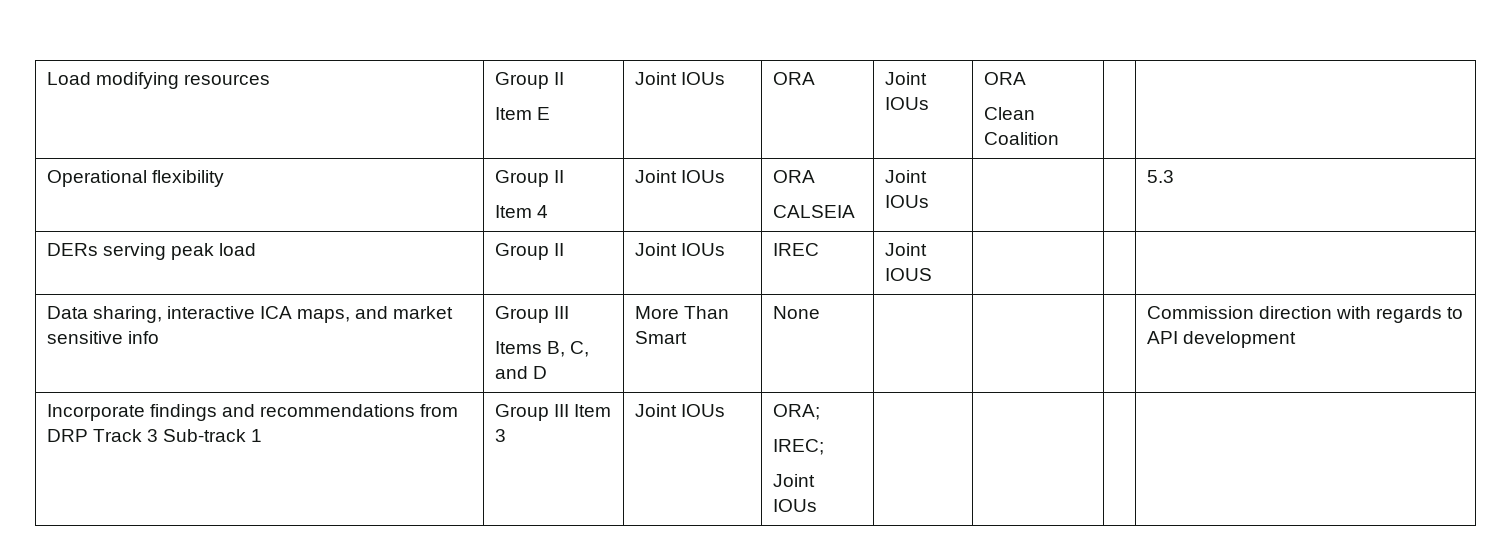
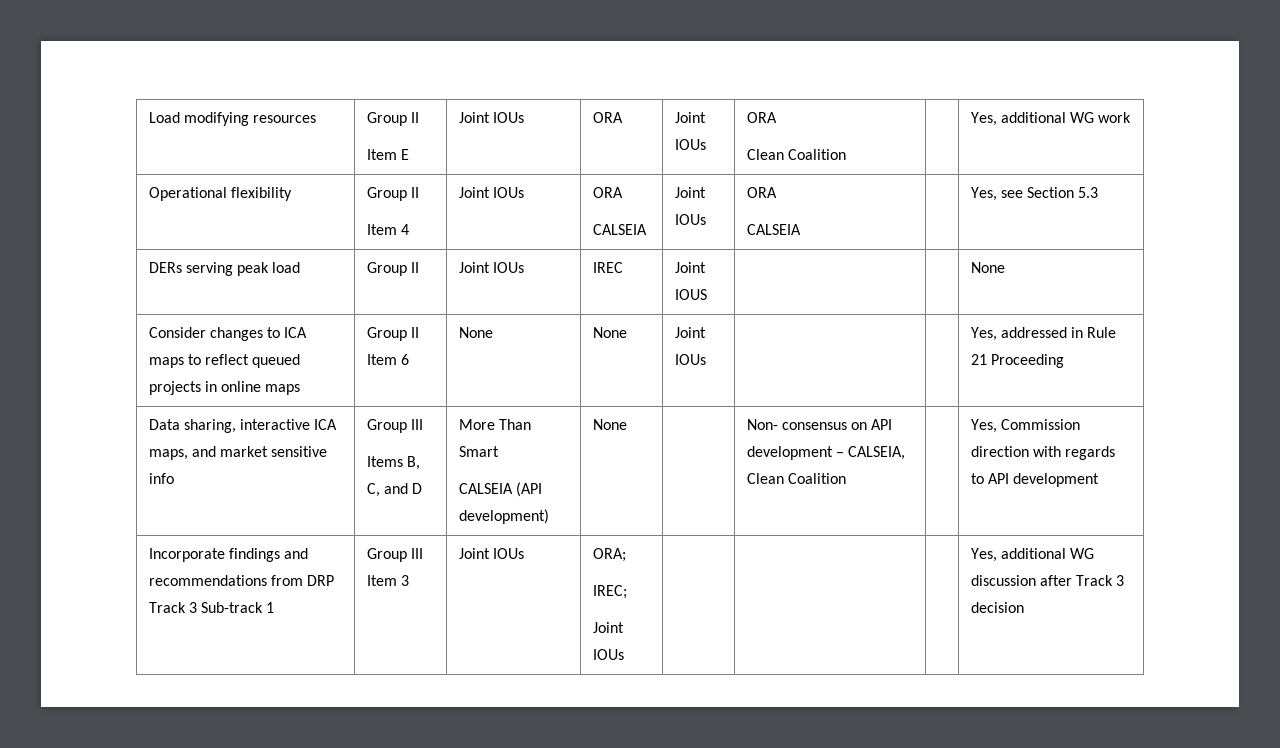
(1059, 138) none -> [970,112,1132,126] Yes, additional WG work
(929, 201) | | -> [746,187,777,198] [746,224,801,235] [970,187,1075,201] ORA // CALSEIA | | Yes, see Section
(932, 274) none -> [970,262,1005,273] [148,327,308,341] [148,354,301,368] [148,381,301,395] [366,327,419,341] [366,354,409,365] [458,327,493,338] [592,327,627,338] [674,327,706,338] [674,354,706,365] [970,327,1117,341] [970,354,1064,368] None // Consider changes to ICA maps to reflect queued projects in online maps | Group II Item 6 | None | None | Joint IOUs | | | Yes, addressed in Rule 21 Proceeding
[772,306,820,319] | None | | | | -> [458,482,542,497] [458,509,549,524] [592,419,627,430] [746,419,893,430] [746,446,906,460] [746,473,846,484] [970,419,997,433] // CALSEIA (API development) | None | | Non- consensus on API development – CALSEIA, Clean Coalition | | Yes,
(817, 505) none -> [970,548,1095,562] [970,575,1125,586] [970,602,1024,613] Yes, additional WG discussion after Track 3 decision

